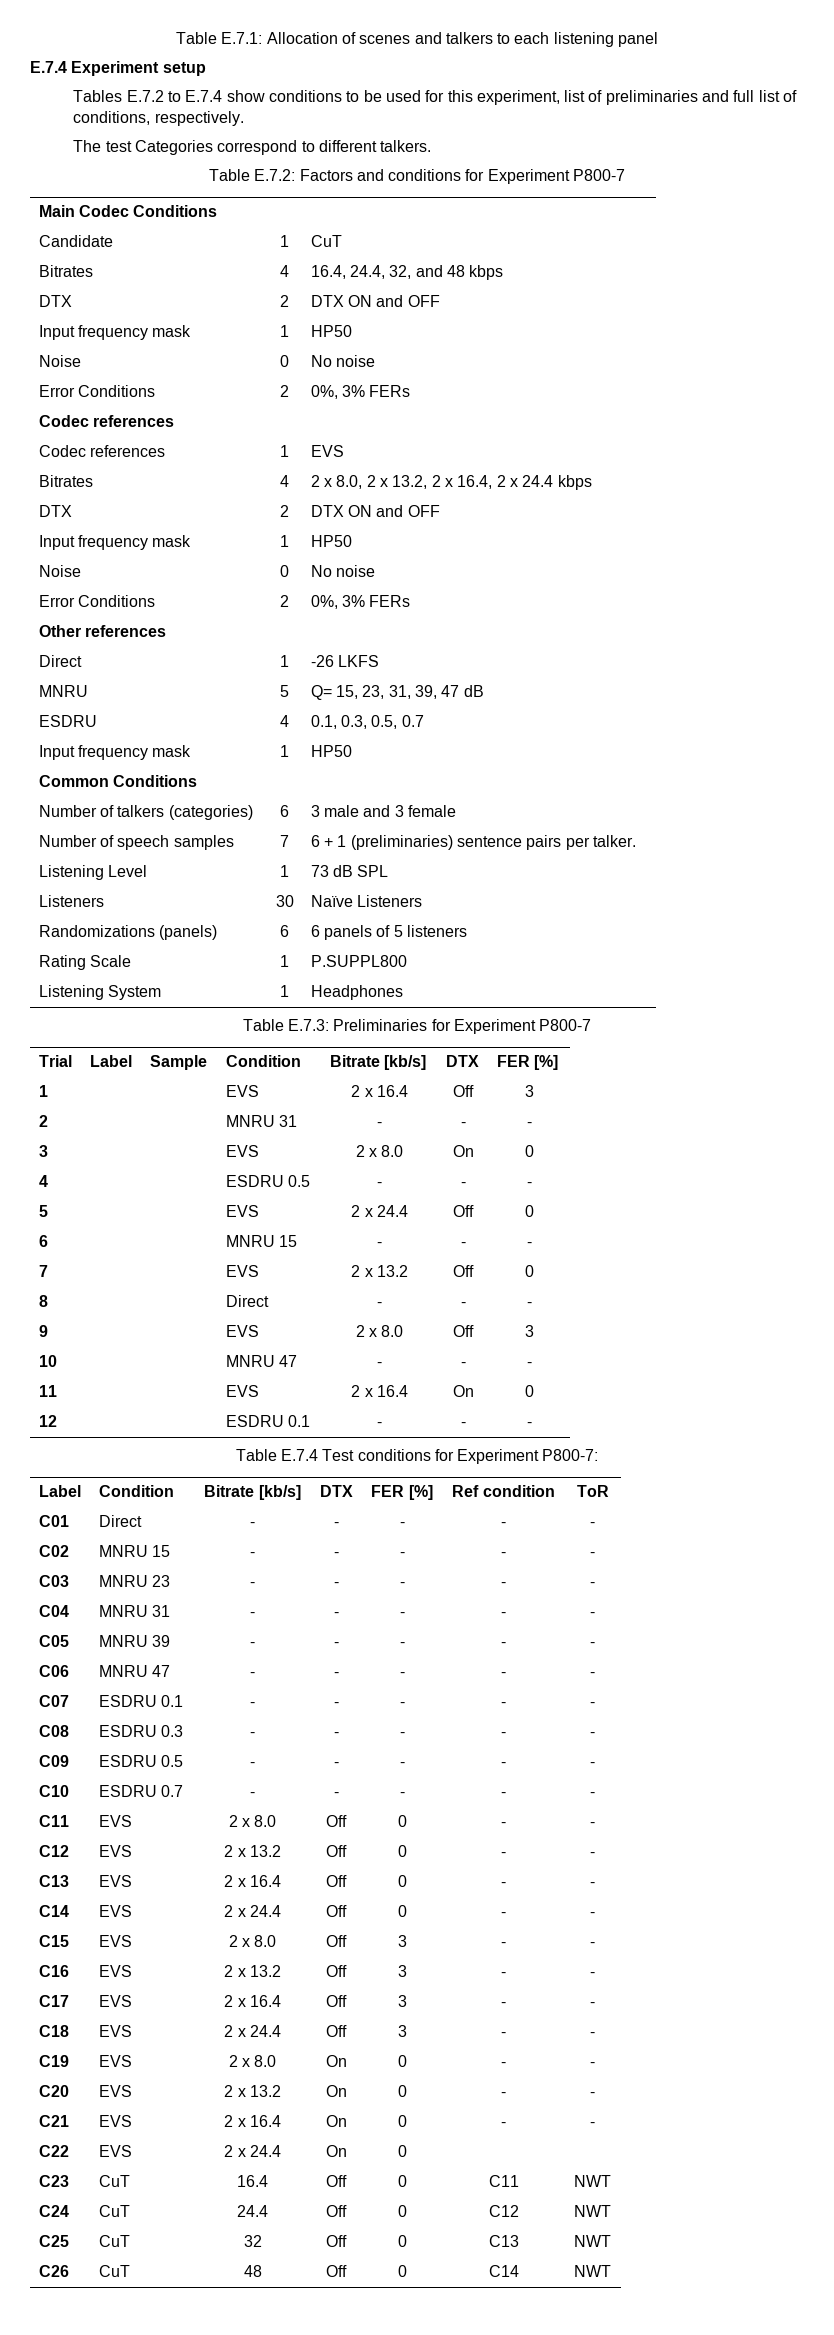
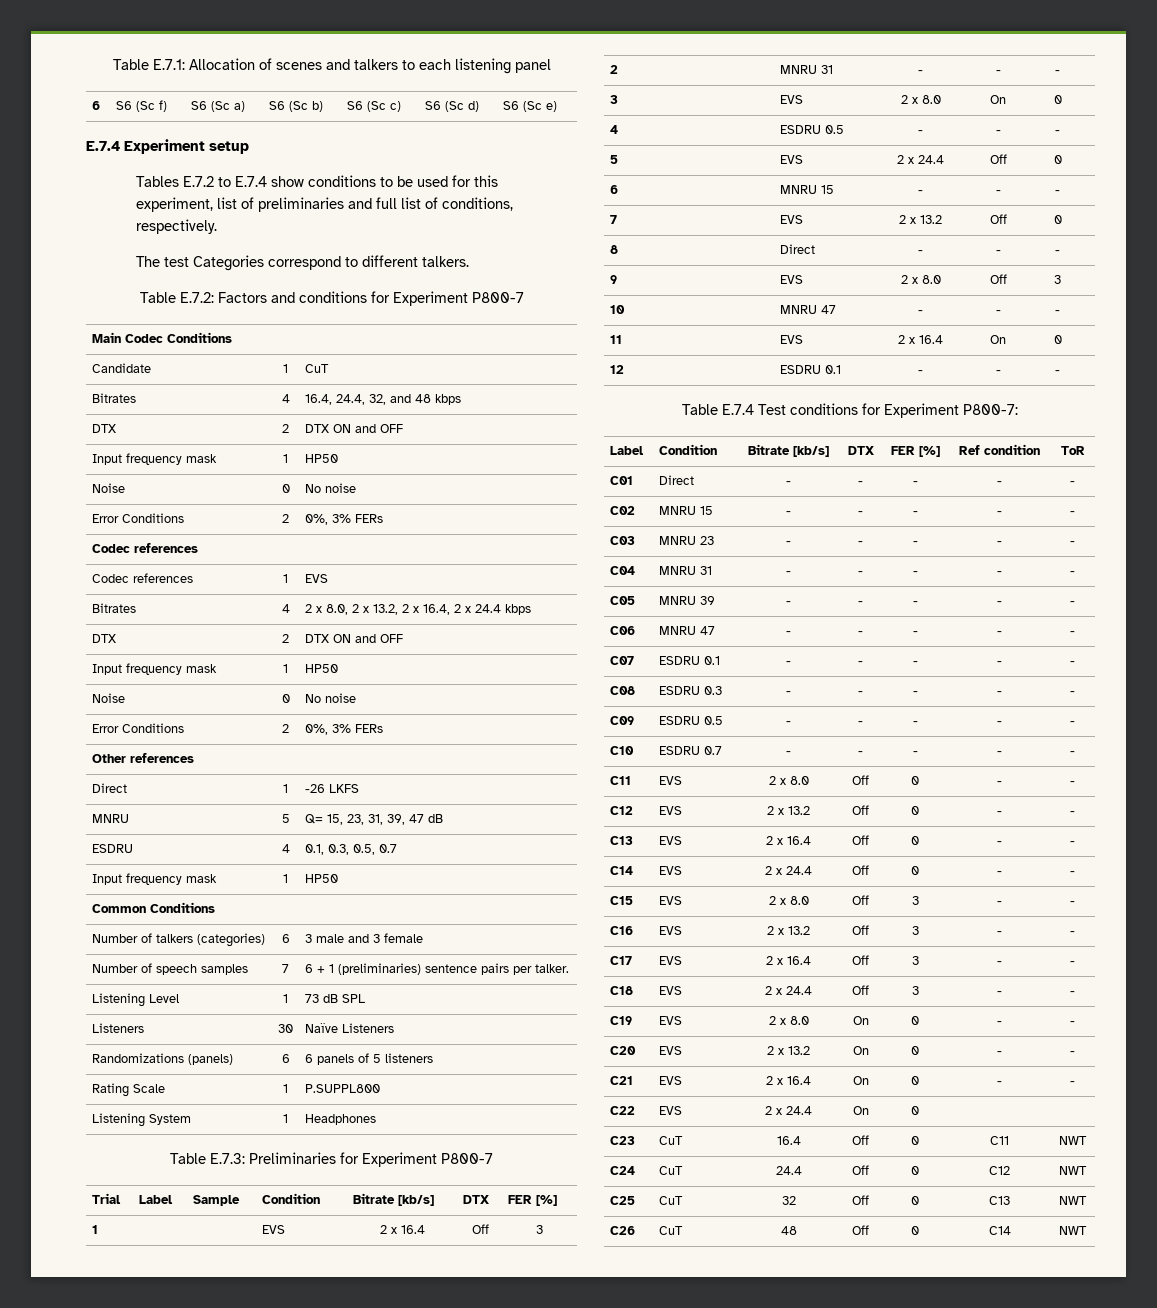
(659, 39) none -> [92,101,101,110] [116,100,168,112] [191,101,246,112] [269,101,324,112] [347,101,402,112] [425,101,480,112] [503,101,558,112] // 6 | S6 (Sc f) | S6 (Sc a) | S6 (Sc b) | S6 (Sc c) | S6 (Sc d) | S6 (Sc e)

